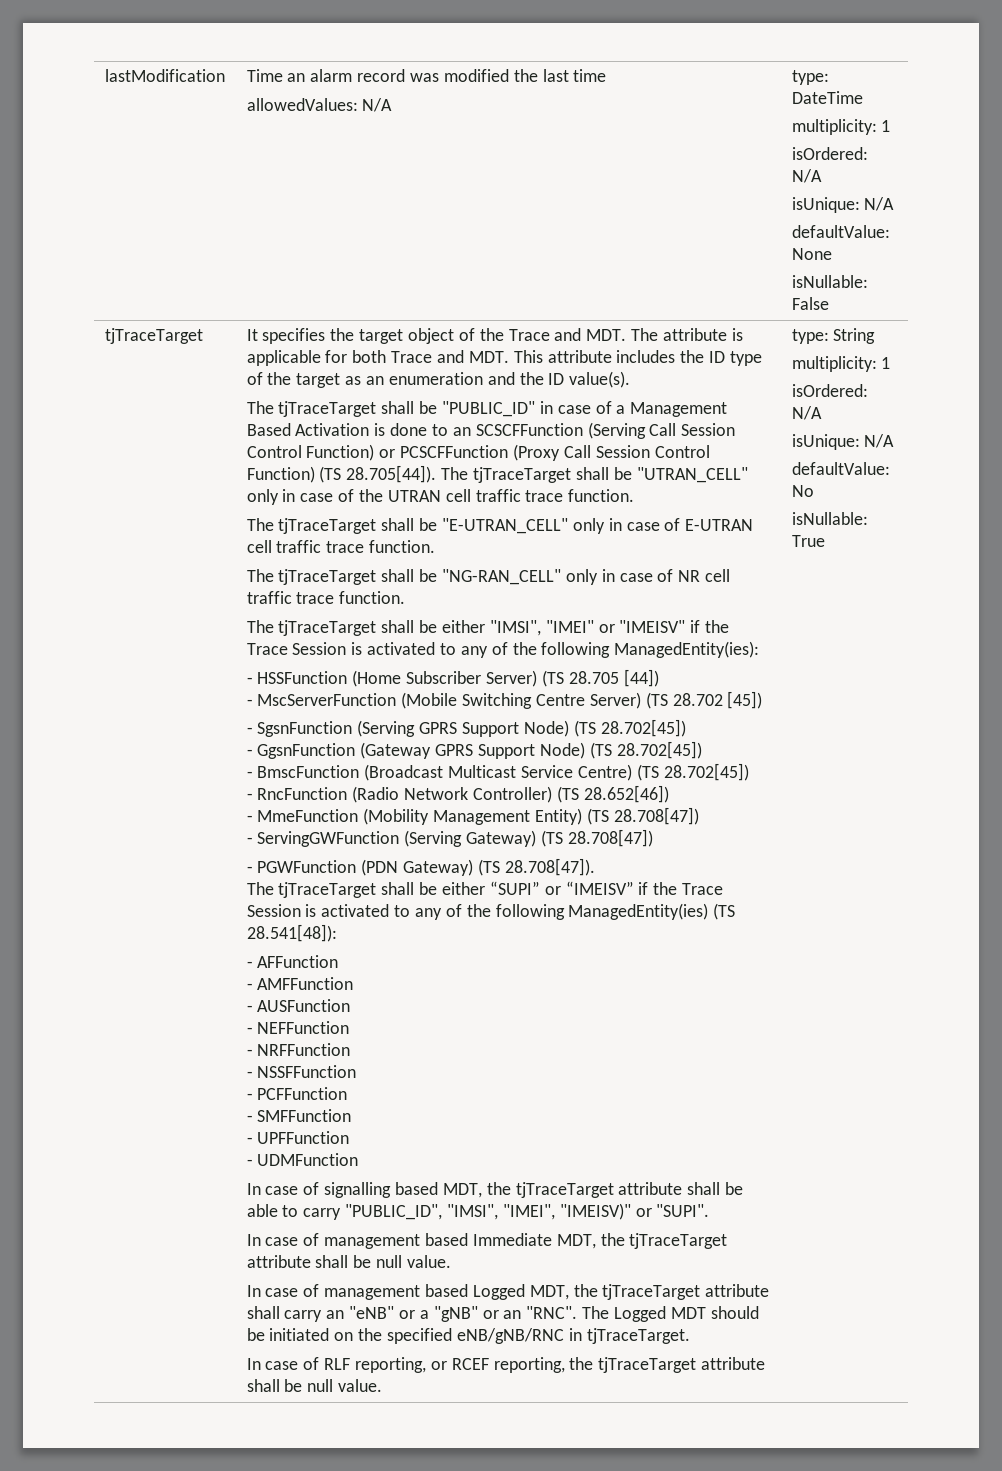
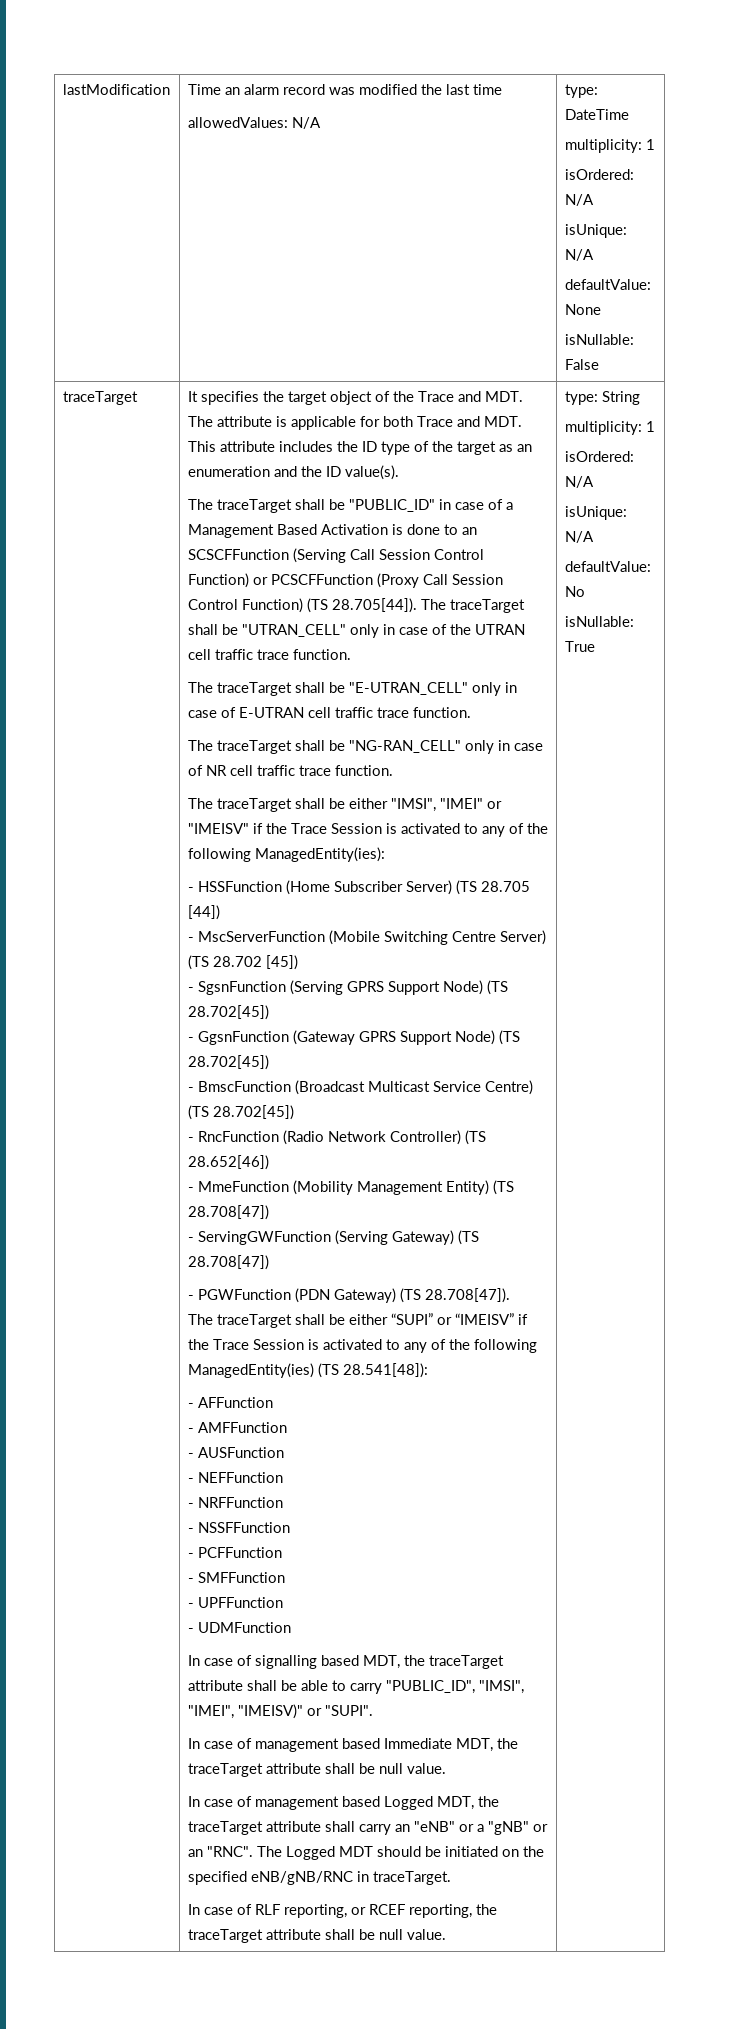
[104,328,203,344] tjTraceTarget -> [62,391,138,405] traceTarget
[278,401,377,417] tjTraceTarget -> [216,499,292,513] traceTarget
[472,467,571,483] tjTraceTarget -> [449,599,525,613] traceTarget
[278,518,377,534] tjTraceTarget -> [216,682,292,696] traceTarget
[278,569,377,585] tjTraceTarget -> [216,740,292,754] traceTarget
[278,620,377,636] tjTraceTarget -> [216,798,292,812] traceTarget
[278,882,377,898] tjTraceTarget -> [216,1314,292,1328] traceTarget
[515,1182,614,1198] tjTraceTarget -> [428,1655,504,1669] traceTarget
[629,1233,728,1249] tjTraceTarget -> [187,1763,263,1777] traceTarget
[602,1284,701,1300] tjTraceTarget -> [187,1821,263,1835] traceTarget
[586,1328,690,1344] tjTraceTarget. -> [372,1871,451,1885] traceTarget.
[598,1357,697,1373] tjTraceTarget -> [187,1929,263,1943] traceTarget

